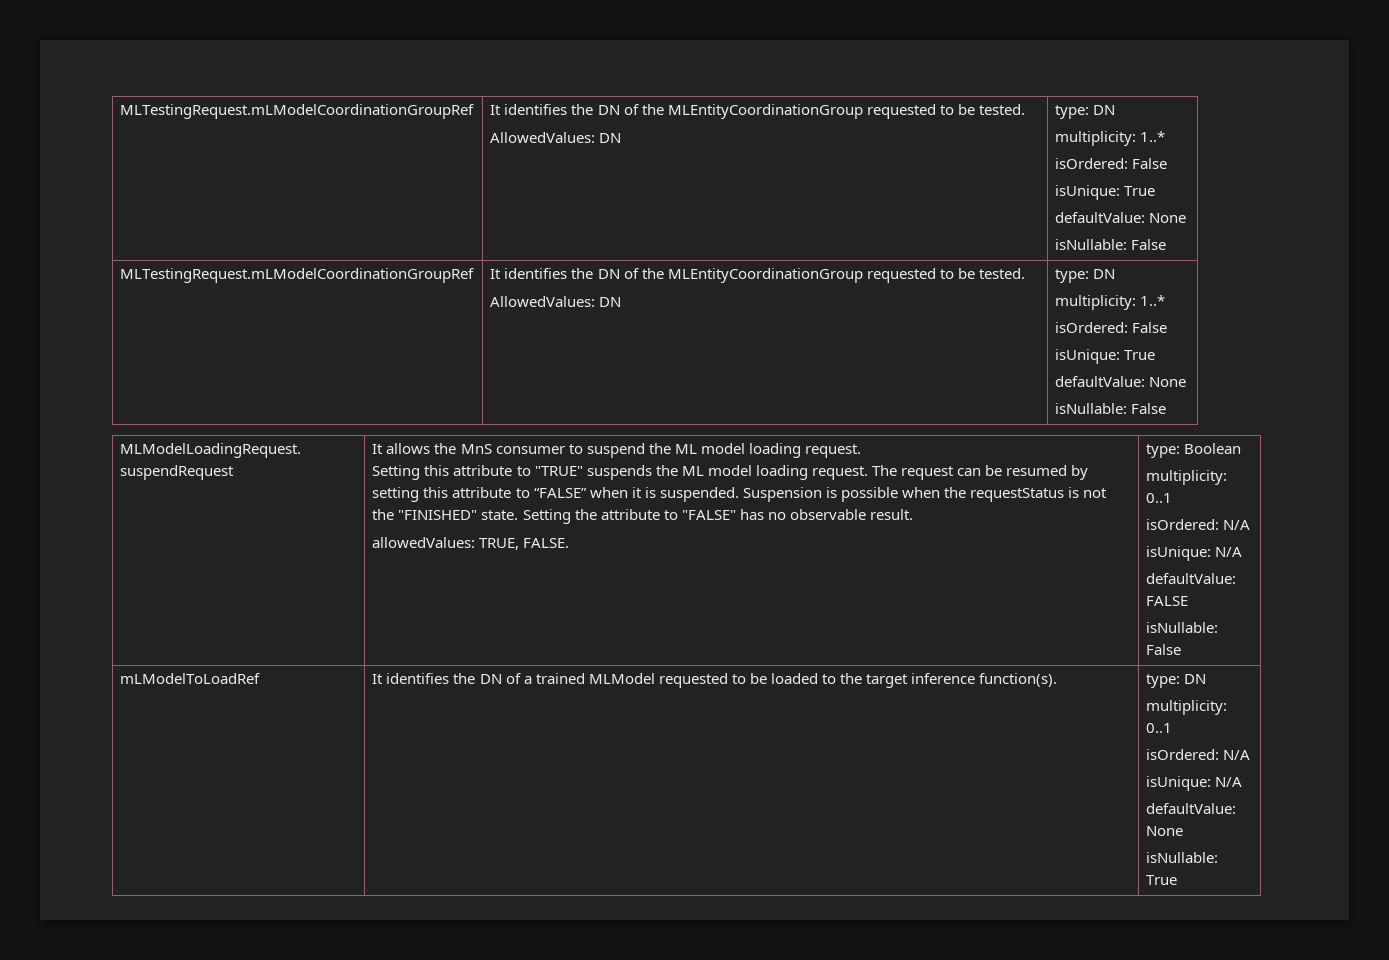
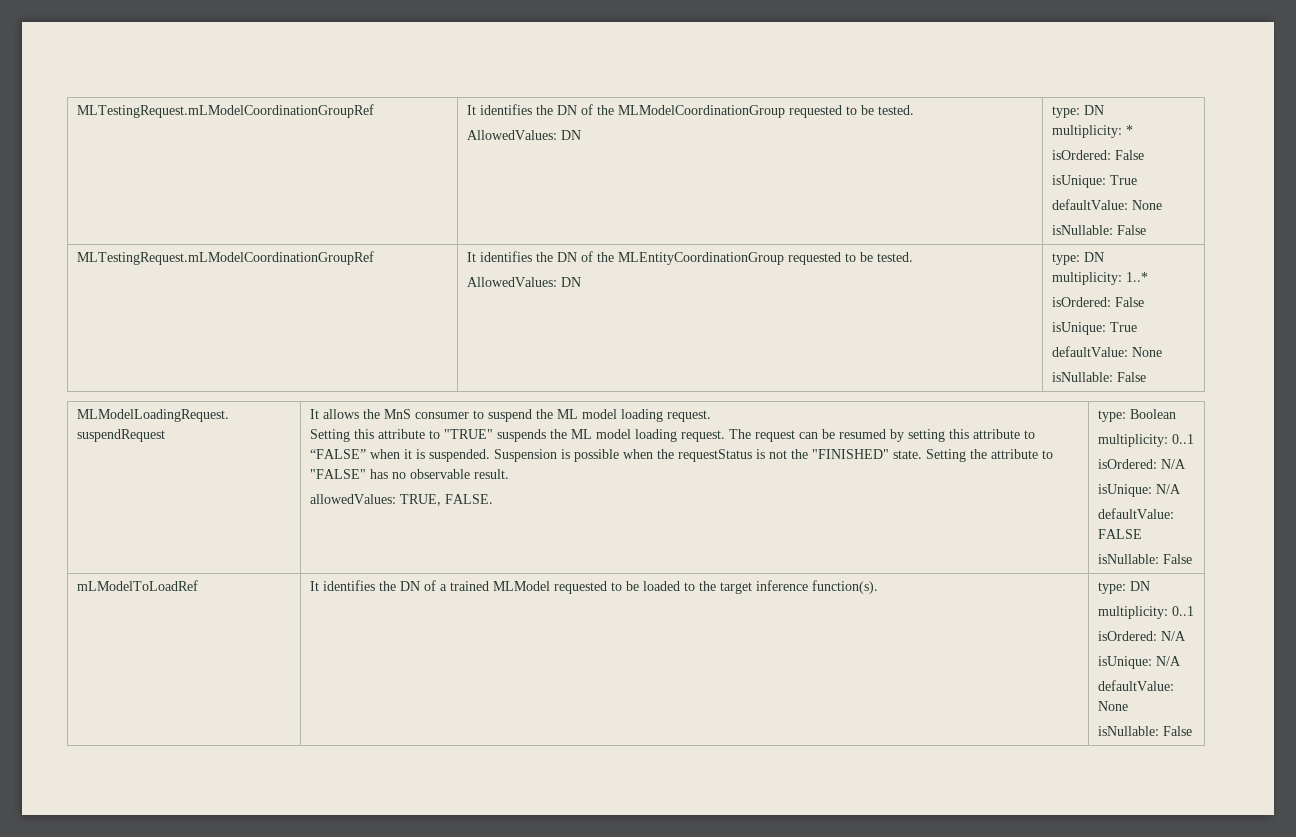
[120,104,475,119] [490,104,1025,119] [490,132,622,143] [1055,105,1116,119] [1055,131,1166,146] MLTestingRequest.mLModelCoordinationGroupRef | It identifies the DN of the MLEntityCoordinationGroup requested to be tested. // AllowedValues: DN | type: DN // multiplicity: 1..* -> [76,104,374,118] [466,104,914,118] [466,130,581,140] [1051,105,1104,118] [1051,125,1133,138] MLTestingRequest.mLModelCoordinationGroupRef | It identifies the DN of the MLModelCoordinationGroup requested to be tested. // AllowedValues: DN | type: DN // multiplicity: *
[1146,875,1178,885] True -> [1162,726,1192,736] False

